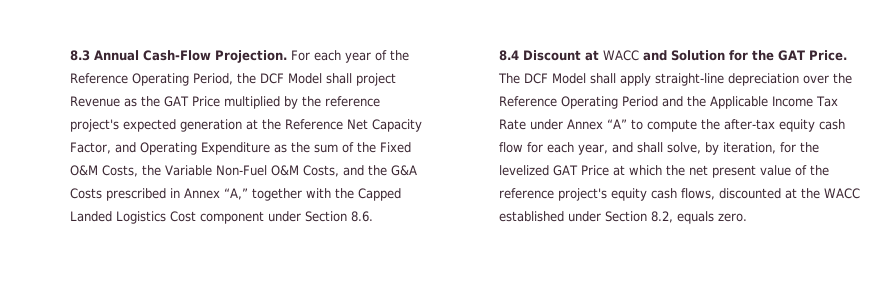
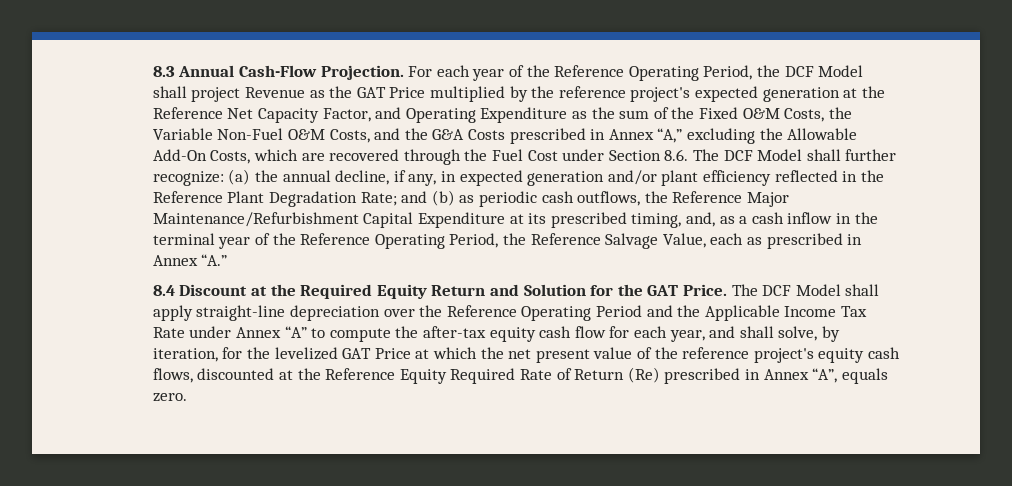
[252,188,402,201] [70,211,374,224] together with the Capped Landed Logistics Cost component under Section 8.6. -> [686,128,858,144] [152,149,897,165] [152,169,884,186] [152,190,789,207] [152,212,878,228] [152,233,863,249] [152,254,228,266] excluding the Allowable Add-On Costs, which are recovered through the Fuel Cost under Section 8.6. The DCF Model shall further recognize: (a) the annual decline, if any, in expected generation and/or plant efficiency reflected in the Reference Plant Degradation Rate; and (b) as periodic cash outflows, the Reference Major Maintenance/Refurbishment Capital Expenditure at its prescribed timing, and, as a cash inflow in the terminal year of the Reference Operating Period, the Reference Salvage Value, each as prescribed in Annex “A.”
[603,50,640,61] WACC -> [270,284,486,299] the Required Equity Return
[824,188,861,199] [499,211,674,223] WACC established under Section 8.2, -> [325,367,838,384] Reference Equity Required Rate of Return (Re) prescribed in Annex “A”,

